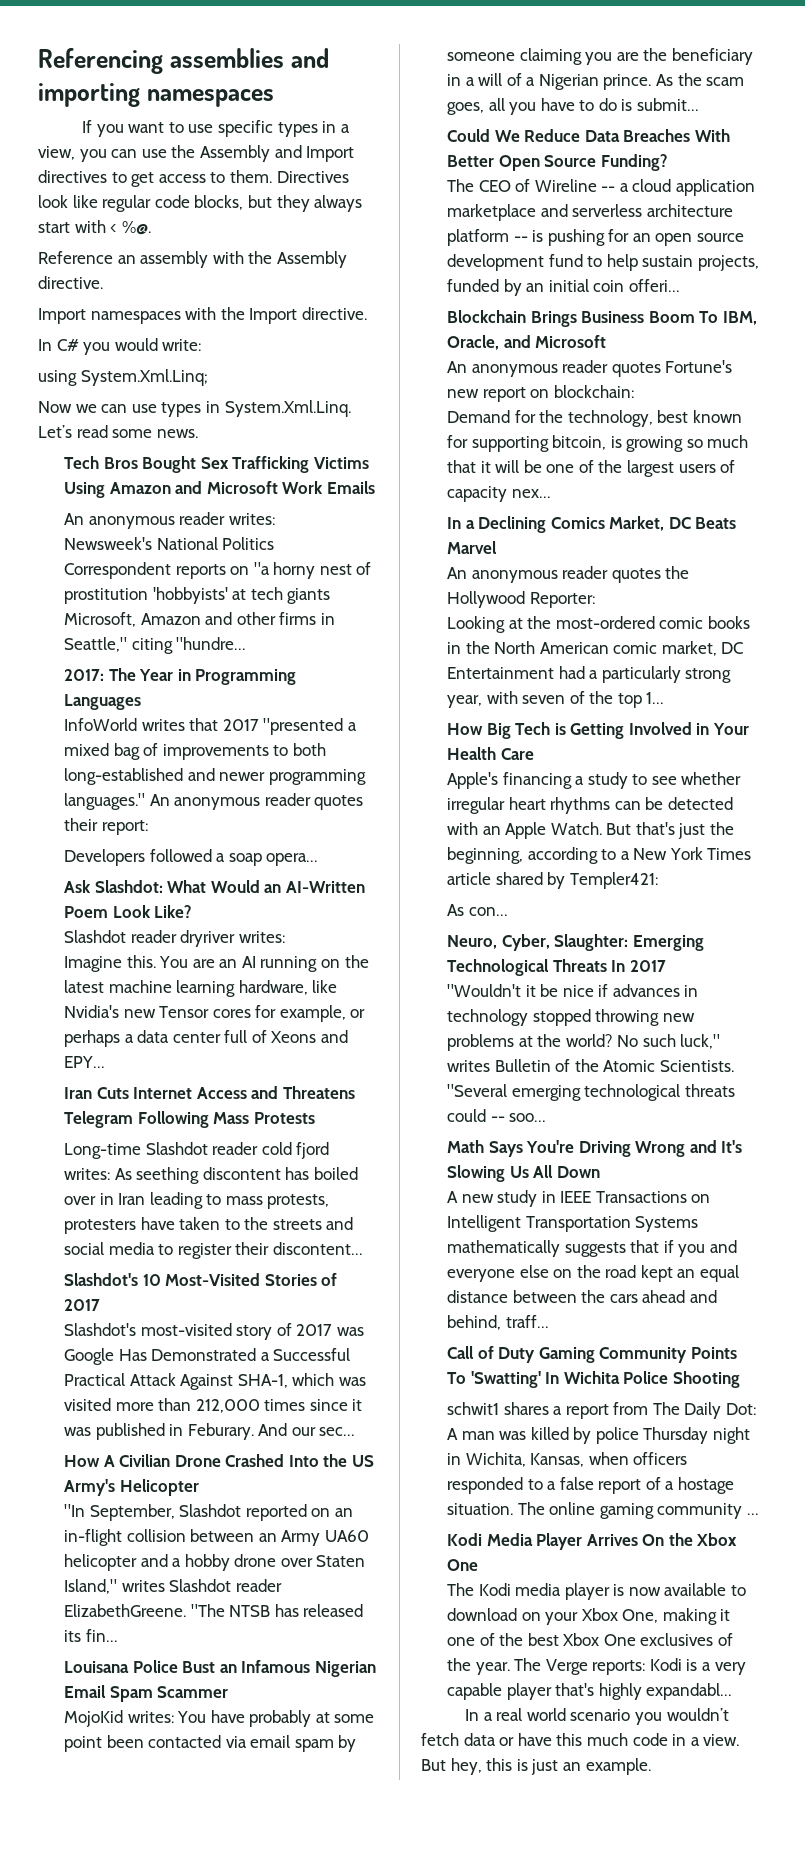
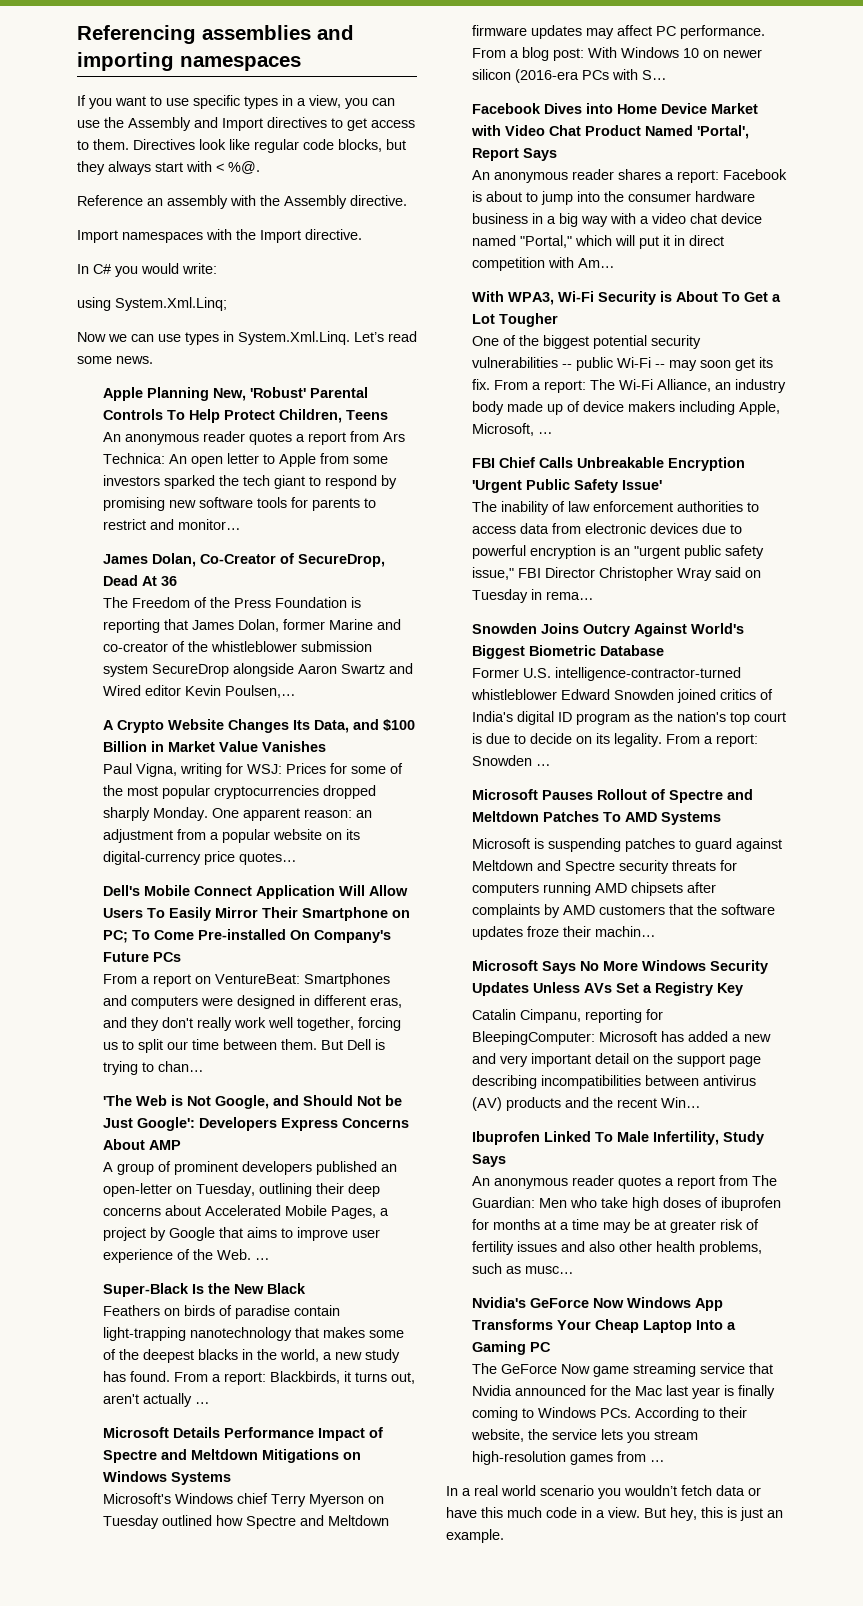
[63,456,369,473] [63,481,375,498] [63,512,275,529] [63,537,275,550] [63,562,372,579] [63,587,331,604] [63,612,335,627] [63,637,246,654] [63,668,297,685] [63,694,141,710] [63,718,357,735] [63,743,326,760] [63,768,366,785] [63,793,364,810] [63,818,148,835] [63,849,318,866] [63,880,365,893] [63,905,193,918] [63,930,285,947] [63,955,369,972] [63,980,338,997] [63,1005,366,1022] [63,1030,349,1047] [63,1056,104,1068] [63,1086,355,1099] [63,1111,315,1128] [63,1142,330,1159] [63,1167,358,1184] [63,1192,330,1209] [63,1217,354,1234] [63,1242,362,1259] [63,1273,338,1286] [63,1299,100,1311] [63,1323,364,1340] [63,1348,351,1365] [63,1373,366,1390] [63,1398,363,1413] [63,1423,355,1440] [63,1454,375,1467] [63,1479,199,1496] [63,1504,353,1521] [63,1529,369,1546] [63,1554,366,1571] [63,1579,282,1594] [63,1604,364,1617] [63,1629,117,1642] [63,1660,376,1677] [63,1685,229,1702] [63,1710,375,1727] [63,1735,357,1752] [446,48,753,65] [446,73,745,90] [446,98,699,115] [446,129,730,142] [446,154,668,171] [446,179,756,196] [446,204,733,221] [446,229,745,246] [446,254,759,271] [446,279,679,296] [446,310,757,327] [446,335,607,350] [446,360,733,377] [446,385,634,402] [446,410,742,427] [446,435,749,452] [446,460,736,477] [446,486,550,502] [446,516,737,533] [446,541,497,554] [446,566,690,583] [446,591,595,608] [446,616,750,633] [446,641,744,656] [446,666,732,683] [446,691,664,708] [446,722,750,739] [446,747,534,760] [446,772,742,789] [446,797,733,814] [446,822,735,839] [446,847,752,864] [446,872,658,889] [446,904,507,916] [446,934,704,951] [446,959,666,976] [446,984,699,997] [446,1009,695,1026] [446,1034,721,1051] [446,1059,734,1072] [446,1084,735,1101] [446,1109,546,1122] [446,1140,743,1157] [446,1165,600,1182] [446,1190,711,1207] [446,1215,699,1232] [446,1240,737,1257] [446,1265,740,1282] [446,1290,717,1303] [446,1315,548,1330] [446,1346,737,1363] [446,1371,740,1388] [446,1402,757,1419] [446,1427,751,1444] [446,1452,688,1467] [446,1477,735,1494] [446,1502,758,1519] [446,1533,738,1550] [446,1559,478,1571] [446,1583,747,1600] [446,1608,731,1625] [446,1633,734,1646] [446,1658,746,1675] [446,1683,732,1700] Tech Bros Bought Sex Trafficking Victims Using Amazon and Microsoft Work Emails // An anonymous reader writes: // Newsweek's National Politics Correspondent reports on "a horny nest of prostitution 'hobbyists' at tech giants Microsoft, Amazon and other firms in Seattle," citing "hundre… // 2017: The Year in Programming Languages // InfoWorld writes that 2017 "presented a mixed bag of improvements to both long-established and newer programming languages." An anonymous reader quotes their report: // Developers followed a soap opera… // Ask Slashdot: What Would an AI-Written Poem Look Like? // Slashdot reader dryriver writes: // Imagine this. You are an AI running on the latest machine learning hardware, like Nvidia's new Tensor cores for example, or perhaps a data center full of Xeons and EPY… // Iran Cuts Internet Access and Threatens Telegram Following Mass Protests // Long-time Slashdot reader cold fjord writes: As seething discontent has boiled over in Iran leading to mass protests, protesters have taken to the streets and social media to register their discontent… // Slashdot's 10 Most-Visited Stories of 2017 // Slashdot's most-visited story of 2017 was Google Has Demonstrated a Successful Practical Attack Against SHA-1, which was visited more than 212,000 times since it was published in Feburary. And our sec… // How A Civilian Drone Crashed Into the US Army's Helicopter // "In September, Slashdot reported on an in-flight collision between an Army UA60 helicopter and a hobby drone over Staten Island," writes Slashdot reader ElizabethGreene. "The NTSB has released its fin… // Louisana Police Bust an Infamous Nigerian Email Spam Scammer // MojoKid writes: You have probably at some point been contacted via email spam by someone claiming you are the beneficiary in a will of a Nigerian prince. As the scam goes, all you have to do is submit… // Could We Reduce Data Breaches With Better Open Source Funding? // The CEO of Wireline -- a cloud application marketplace and serverless architecture platform -- is pushing for an open source development fund to help sustain projects, funded by an initial coin offeri… // Blockchain Brings Business Boom To IBM, Oracle, and Microsoft // An anonymous reader quotes Fortune's new report on blockchain: // Demand for the technology, best known for supporting bitcoin, is growing so much that it will be one of the largest users of capacity nex… // In a Declining Comics Market, DC Beats Marvel // An anonymous reader quotes the Hollywood Reporter: // Looking at the most-ordered comic books in the North American comic market, DC Entertainment had a particularly strong year, with seven of the top 1… // How Big Tech is Getting Involved in Your Health Care // Apple's financing a study to see whether irregular heart rhythms can be detected with an Apple Watch. But that's just the beginning, according to a New York Times article shared by Templer421: // As con… // Neuro, Cyber, Slaughter: Emerging Technological Threats In 2017 // "Wouldn't it be nice if advances in technology stopped throwing new problems at the world? No such luck," writes Bulletin of the Atomic Scientists. "Several emerging technological threats could -- soo… // Math Says You're Driving Wrong and It's Slowing Us All Down // A new study in IEEE Transactions on Intelligent Transportation Systems mathematically suggests that if you and everyone else on the road kept an equal distance between the cars ahead and behind, traff… // Call of Duty Gaming Community Points To 'Swatting' In Wichita Police Shooting // schwit1 shares a report from The Daily Dot: A man was killed by police Thursday night in Wichita, Kansas, when officers responded to a false report of a hostage situation. The online gaming community … // Kodi Media Player Arrives On the Xbox One // The Kodi media player is now available to download on your Xbox One, making it one of the best Xbox One exclusives of the year. The Verge reports: Kodi is a very capable player that's highly expandabl… -> [102,387,368,401] [102,409,388,423] [102,431,405,445] [102,453,388,467] [102,475,397,489] [102,497,376,511] [102,519,241,530] [102,553,385,567] [102,575,177,586] [102,597,361,608] [102,619,401,633] [102,641,372,652] [102,663,413,677] [102,685,296,698] [102,719,415,733] [102,741,326,752] [102,763,403,777] [102,785,376,799] [102,807,372,821] [102,829,360,843] [102,851,297,865] [102,885,408,899] [102,907,410,921] [102,929,391,943] [102,952,181,962] [102,973,390,987] [102,995,402,1009] [102,1017,401,1031] [102,1039,385,1053] [102,1061,204,1075] [102,1095,402,1109] [102,1117,409,1131] [102,1139,181,1150] [102,1161,397,1175] [102,1183,380,1197] [102,1205,389,1219] [102,1227,380,1241] [102,1249,270,1263] [102,1283,306,1297] [102,1305,340,1319] [102,1327,404,1341] [102,1349,400,1363] [102,1371,415,1385] [102,1393,210,1407] [102,1427,383,1441] [102,1449,361,1463] [102,1471,231,1485] [102,1493,384,1507] [102,1515,389,1529] [471,25,765,39] [471,47,762,61] [471,69,667,83] [471,103,758,114] [470,125,749,139] [471,148,557,161] [471,169,787,183] [471,191,755,205] [471,213,762,227] [471,235,724,249] [471,257,615,271] [471,291,781,305] [471,313,558,327] [471,335,701,349] [471,357,773,371] [471,379,786,393] [471,401,780,415] [471,423,553,436] [471,457,745,471] [471,479,662,493] [471,501,759,515] [471,523,742,534] [471,545,764,559] [471,567,761,581] [471,589,594,603] [471,623,744,637] [471,645,664,659] [471,667,741,681] [470,689,773,703] [471,711,786,725] [471,733,758,747] [471,755,551,766] [471,789,753,803] [471,811,721,825] [471,838,782,852] [471,860,737,874] [471,882,716,896] [471,904,775,918] [471,926,656,940] [471,960,768,974] [471,982,743,996] [471,1009,663,1023] [471,1031,771,1045] [471,1053,761,1067] [471,1075,756,1089] [471,1097,701,1111] [471,1131,764,1145] [471,1154,506,1167] [471,1175,777,1189] [471,1197,781,1211] [471,1219,759,1233] [471,1241,762,1255] [471,1263,574,1274] [471,1297,723,1311] [471,1319,736,1333] [471,1341,551,1355] [471,1363,773,1377] [471,1385,775,1399] [471,1407,747,1421] [470,1429,698,1443] [471,1451,665,1465] Apple Planning New, 'Robust' Parental Controls To Help Protect Children, Teens // An anonymous reader quotes a report from Ars Technica: An open letter to Apple from some investors sparked the tech giant to respond by promising new software tools for parents to restrict and monitor… // James Dolan, Co-Creator of SecureDrop, Dead At 36 // The Freedom of the Press Foundation is reporting that James Dolan, former Marine and co-creator of the whistleblower submission system SecureDrop alongside Aaron Swartz and Wired editor Kevin Poulsen,… // A Crypto Website Changes Its Data, and $100 Billion in Market Value Vanishes // Paul Vigna, writing for WSJ: Prices for some of the most popular cryptocurrencies dropped sharply Monday. One apparent reason: an adjustment from a popular website on its digital-currency price quotes… // Dell's Mobile Connect Application Will Allow Users To Easily Mirror Their Smartphone on PC; To Come Pre-installed On Company's Future PCs // From a report on VentureBeat: Smartphones and computers were designed in different eras, and they don't really work well together, forcing us to split our time between them. But Dell is trying to chan… // 'The Web is Not Google, and Should Not be Just Google': Developers Express Concerns About AMP // A group of prominent developers published an open-letter on Tuesday, outlining their deep concerns about Accelerated Mobile Pages, a project by Google that aims to improve user experience of the Web. … // Super-Black Is the New Black // Feathers on birds of paradise contain light-trapping nanotechnology that makes some of the deepest blacks in the world, a new study has found. From a report: Blackbirds, it turns out, aren't actually … // Microsoft Details Performance Impact of Spectre and Meltdown Mitigations on Windows Systems // Microsoft's Windows chief Terry Myerson on Tuesday outlined how Spectre and Meltdown firmware updates may affect PC performance. From a blog post: With Windows 10 on newer silicon (2016-era PCs with S… // Facebook Dives into Home Device Market with Video Chat Product Named 'Portal', Report Says // An anonymous reader shares a report: Facebook is about to jump into the consumer hardware business in a big way with a video chat device named "Portal," which will put it in direct competition with Am… // With WPA3, Wi-Fi Security is About To Get a Lot Tougher // One of the biggest potential security vulnerabilities -- public Wi-Fi -- may soon get its fix. From a report: The Wi-Fi Alliance, an industry body made up of device makers including Apple, Microsoft, … // FBI Chief Calls Unbreakable Encryption 'Urgent Public Safety Issue' // The inability of law enforcement authorities to access data from electronic devices due to powerful encryption is an "urgent public safety issue," FBI Director Christopher Wray said on Tuesday in rema… // Snowden Joins Outcry Against World's Biggest Biometric Database // Former U.S. intelligence-contractor-turned whistleblower Edward Snowden joined critics of India's digital ID program as the nation's top court is due to decide on its legality. From a report: Snowden … // Microsoft Pauses Rollout of Spectre and Meltdown Patches To AMD Systems // Microsoft is suspending patches to guard against Meltdown and Spectre security threats for computers running AMD chipsets after complaints by AMD customers that the software updates froze their machin… // Microsoft Says No More Windows Security Updates Unless AVs Set a Registry Key // Catalin Cimpanu, reporting for BleepingComputer: Microsoft has added a new and very important detail on the support page describing incompatibilities between antivirus (AV) products and the recent Win… // Ibuprofen Linked To Male Infertility, Study Says // An anonymous reader quotes a report from The Guardian: Men who take high doses of ibuprofen for months at a time may be at greater risk of fertility issues and also other health problems, such as musc… // Nvidia's GeForce Now Windows App Transforms Your Cheap Laptop Into a Gaming PC // The GeForce Now game streaming service that Nvidia announced for the Mac last year is finally coming to Windows PCs. According to their website, the service lets you stream high-resolution games from …

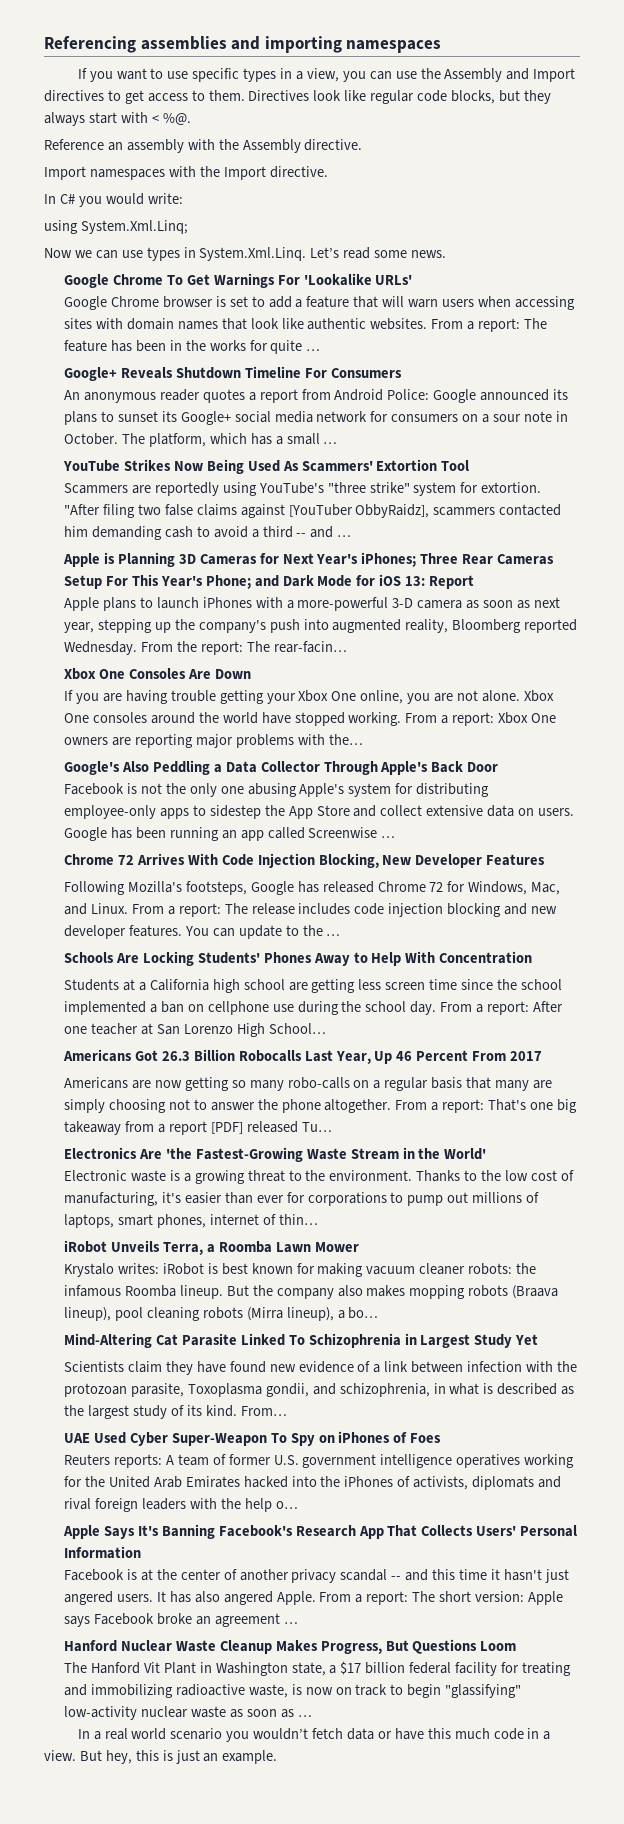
[102,387,368,401] [102,409,388,423] [102,431,405,445] [102,453,388,467] [102,475,397,489] [102,497,376,511] [102,519,241,530] [102,553,385,567] [102,575,177,586] [102,597,361,608] [102,619,401,633] [102,641,372,652] [102,663,413,677] [102,685,296,698] [102,719,415,733] [102,741,326,752] [102,763,403,777] [102,785,376,799] [102,807,372,821] [102,829,360,843] [102,851,297,865] [102,885,408,899] [102,907,410,921] [102,929,391,943] [102,952,181,962] [102,973,390,987] [102,995,402,1009] [102,1017,401,1031] [102,1039,385,1053] [102,1061,204,1075] [102,1095,402,1109] [102,1117,409,1131] [102,1139,181,1150] [102,1161,397,1175] [102,1183,380,1197] [102,1205,389,1219] [102,1227,380,1241] [102,1249,270,1263] [102,1283,306,1297] [102,1305,340,1319] [102,1327,404,1341] [102,1349,400,1363] [102,1371,415,1385] [102,1393,210,1407] [102,1427,383,1441] [102,1449,361,1463] [102,1471,231,1485] [102,1493,384,1507] [102,1515,389,1529] [471,25,765,39] [471,47,762,61] [471,69,667,83] [471,103,758,114] [470,125,749,139] [471,148,557,161] [471,169,787,183] [471,191,755,205] [471,213,762,227] [471,235,724,249] [471,257,615,271] [471,291,781,305] [471,313,558,327] [471,335,701,349] [471,357,773,371] [471,379,786,393] [471,401,780,415] [471,423,553,436] [471,457,745,471] [471,479,662,493] [471,501,759,515] [471,523,742,534] [471,545,764,559] [471,567,761,581] [471,589,594,603] [471,623,744,637] [471,645,664,659] [471,667,741,681] [470,689,773,703] [471,711,786,725] [471,733,758,747] [471,755,551,766] [471,789,753,803] [471,811,721,825] [471,838,782,852] [471,860,737,874] [471,882,716,896] [471,904,775,918] [471,926,656,940] [471,960,768,974] [471,982,743,996] [471,1009,663,1023] [471,1031,771,1045] [471,1053,761,1067] [471,1075,756,1089] [471,1097,701,1111] [471,1131,764,1145] [471,1154,506,1167] [471,1175,777,1189] [471,1197,781,1211] [471,1219,759,1233] [471,1241,762,1255] [471,1263,574,1274] [471,1297,723,1311] [471,1319,736,1333] [471,1341,551,1355] [471,1363,773,1377] [471,1385,775,1399] [471,1407,747,1421] [470,1429,698,1443] [471,1451,646,1465] Apple Planning New, 'Robust' Parental Controls To Help Protect Children, Teens // An anonymous reader quotes a report from Ars Technica: An open letter to Apple from some investors sparked the tech giant to respond by promising new software tools for parents to restrict and monitor… // James Dolan, Co-Creator of SecureDrop, Dead At 36 // The Freedom of the Press Foundation is reporting that James Dolan, former Marine and co-creator of the whistleblower submission system SecureDrop alongside Aaron Swartz and Wired editor Kevin Poulsen,… // A Crypto Website Changes Its Data, and $100 Billion in Market Value Vanishes // Paul Vigna, writing for WSJ: Prices for some of the most popular cryptocurrencies dropped sharply Monday. One apparent reason: an adjustment from a popular website on its digital-currency price quotes… // Dell's Mobile Connect Application Will Allow Users To Easily Mirror Their Smartphone on PC; To Come Pre-installed On Company's Future PCs // From a report on VentureBeat: Smartphones and computers were designed in different eras, and they don't really work well together, forcing us to split our time between them. But Dell is trying to chan… // 'The Web is Not Google, and Should Not be Just Google': Developers Express Concerns About AMP // A group of prominent developers published an open-letter on Tuesday, outlining their deep concerns about Accelerated Mobile Pages, a project by Google that aims to improve user experience of the Web. … // Super-Black Is the New Black // Feathers on birds of paradise contain light-trapping nanotechnology that makes some of the deepest blacks in the world, a new study has found. From a report: Blackbirds, it turns out, aren't actually … // Microsoft Details Performance Impact of Spectre and Meltdown Mitigations on Windows Systems // Microsoft's Windows chief Terry Myerson on Tuesday outlined how Spectre and Meltdown firmware updates may affect PC performance. From a blog post: With Windows 10 on newer silicon (2016-era PCs with S… // Facebook Dives into Home Device Market with Video Chat Product Named 'Portal', Report Says // An anonymous reader shares a report: Facebook is about to jump into the consumer hardware business in a big way with a video chat device named "Portal," which will put it in direct competition with Am… // With WPA3, Wi-Fi Security is About To Get a Lot Tougher // One of the biggest potential security vulnerabilities -- public Wi-Fi -- may soon get its fix. From a report: The Wi-Fi Alliance, an industry body made up of device makers including Apple, Microsoft, … // FBI Chief Calls Unbreakable Encryption 'Urgent Public Safety Issue' // The inability of law enforcement authorities to access data from electronic devices due to powerful encryption is an "urgent public safety issue," FBI Director Christopher Wray said on Tuesday in rema… // Snowden Joins Outcry Against World's Biggest Biometric Database // Former U.S. intelligence-contractor-turned whistleblower Edward Snowden joined critics of India's digital ID program as the nation's top court is due to decide on its legality. From a report: Snowden … // Microsoft Pauses Rollout of Spectre and Meltdown Patches To AMD Systems // Microsoft is suspending patches to guard against Meltdown and Spectre security threats for computers running AMD chipsets after complaints by AMD customers that the software updates froze their machin… // Microsoft Says No More Windows Security Updates Unless AVs Set a Registry Key // Catalin Cimpanu, reporting for BleepingComputer: Microsoft has added a new and very important detail on the support page describing incompatibilities between antivirus (AV) products and the recent Win… // Ibuprofen Linked To Male Infertility, Study Says // An anonymous reader quotes a report from The Guardian: Men who take high doses of ibuprofen for months at a time may be at greater risk of fertility issues and also other health problems, such as musc… // Nvidia's GeForce Now Windows App Transforms Your Cheap Laptop Into a Gaming PC // The GeForce Now game streaming service that Nvidia announced for the Mac last year is finally coming to Windows PCs. According to their website, the service lets you stream high-resolution games from -> [64,273,413,288] [64,296,575,310] [64,318,548,332] [64,340,321,354] [64,366,402,381] [64,389,569,403] [64,411,568,425] [64,433,338,447] [63,459,470,474] [64,482,542,496] [64,504,562,518] [64,526,352,540] [63,552,555,567] [64,574,475,589] [64,597,560,611] [64,619,578,633] [64,641,347,655] [64,668,251,680] [64,690,554,704] [64,712,557,726] [64,734,363,748] [64,760,499,775] [64,783,490,797] [64,805,575,819] [64,827,396,841] [64,853,546,868] [64,881,561,895] [64,903,558,917] [64,925,341,939] [64,951,533,966] [64,979,562,993] [64,1001,563,1015] [64,1023,326,1037] [63,1049,543,1064] [64,1077,552,1091] [64,1099,577,1113] [64,1121,332,1135] [64,1147,487,1162] [64,1170,574,1184] [64,1192,540,1206] [64,1214,318,1228] [64,1240,359,1255] [64,1263,537,1277] [64,1285,559,1299] [64,1307,379,1321] [64,1333,539,1348] [64,1361,577,1375] [64,1383,575,1397] [64,1405,287,1419] [64,1431,442,1446] [64,1454,575,1468] [64,1476,562,1490] [64,1498,298,1512] [63,1524,578,1539] [64,1546,142,1559] [64,1569,569,1583] [64,1591,563,1605] [64,1613,298,1627] [64,1639,517,1654] [64,1661,571,1676] [64,1684,522,1698] [64,1706,294,1720] Google Chrome To Get Warnings For 'Lookalike URLs' // Google Chrome browser is set to add a feature that will warn users when accessing sites with domain names that look like authentic websites. From a report: The feature has been in the works for quite … // Google+ Reveals Shutdown Timeline For Consumers // An anonymous reader quotes a report from Android Police: Google announced its plans to sunset its Google+ social media network for consumers on a sour note in October. The platform, which has a small … // YouTube Strikes Now Being Used As Scammers' Extortion Tool // Scammers are reportedly using YouTube's "three strike" system for extortion. "After filing two false claims against [YouTuber ObbyRaidz], scammers contacted him demanding cash to avoid a third -- and … // Apple is Planning 3D Cameras for Next Year's iPhones; Three Rear Cameras Setup For This Year's Phone; and Dark Mode for iOS 13: Report // Apple plans to launch iPhones with a more-powerful 3-D camera as soon as next year, stepping up the company's push into augmented reality, Bloomberg reported Wednesday. From the report: The rear-facin… // Xbox One Consoles Are Down // If you are having trouble getting your Xbox One online, you are not alone. Xbox One consoles around the world have stopped working. From a report: Xbox One owners are reporting major problems with the… // Google's Also Peddling a Data Collector Through Apple's Back Door // Facebook is not the only one abusing Apple's system for distributing employee-only apps to sidestep the App Store and collect extensive data on users. Google has been running an app called Screenwise … // Chrome 72 Arrives With Code Injection Blocking, New Developer Features // Following Mozilla's footsteps, Google has released Chrome 72 for Windows, Mac, and Linux. From a report: The release includes code injection blocking and new developer features. You can update to the … // Schools Are Locking Students' Phones Away to Help With Concentration // Students at a California high school are getting less screen time since the school implemented a ban on cellphone use during the school day. From a report: After one teacher at San Lorenzo High School… // Americans Got 26.3 Billion Robocalls Last Year, Up 46 Percent From 2017 // Americans are now getting so many robo-calls on a regular basis that many are simply choosing not to answer the phone altogether. From a report: That's one big takeaway from a report [PDF] released Tu… // Electronics Are 'the Fastest-Growing Waste Stream in the World' // Electronic waste is a growing threat to the environment. Thanks to the low cost of manufacturing, it's easier than ever for corporations to pump out millions of laptops, smart phones, internet of thin… // iRobot Unveils Terra, a Roomba Lawn Mower // Krystalo writes: iRobot is best known for making vacuum cleaner robots: the infamous Roomba lineup. But the company also makes mopping robots (Braava lineup), pool cleaning robots (Mirra lineup), a bo… // Mind-Altering Cat Parasite Linked To Schizophrenia in Largest Study Yet // Scientists claim they have found new evidence of a link between infection with the protozoan parasite, Toxoplasma gondii, and schizophrenia, in what is described as the largest study of its kind. From… // UAE Used Cyber Super-Weapon To Spy on iPhones of Foes // Reuters reports: A team of former U.S. government intelligence operatives working for the United Arab Emirates hacked into the iPhones of activists, diplomats and rival foreign leaders with the help o… // Apple Says It's Banning Facebook's Research App That Collects Users' Personal Information // Facebook is at the center of another privacy scandal -- and this time it hasn't just angered users. It has also angered Apple. From a report: The short version: Apple says Facebook broke an agreement … // Hanford Nuclear Waste Cleanup Makes Progress, But Questions Loom // The Hanford Vit Plant in Washington state, a $17 billion federal facility for treating and immobilizing radioactive waste, is now on track to begin "glassifying" low-activity nuclear waste as soon as

